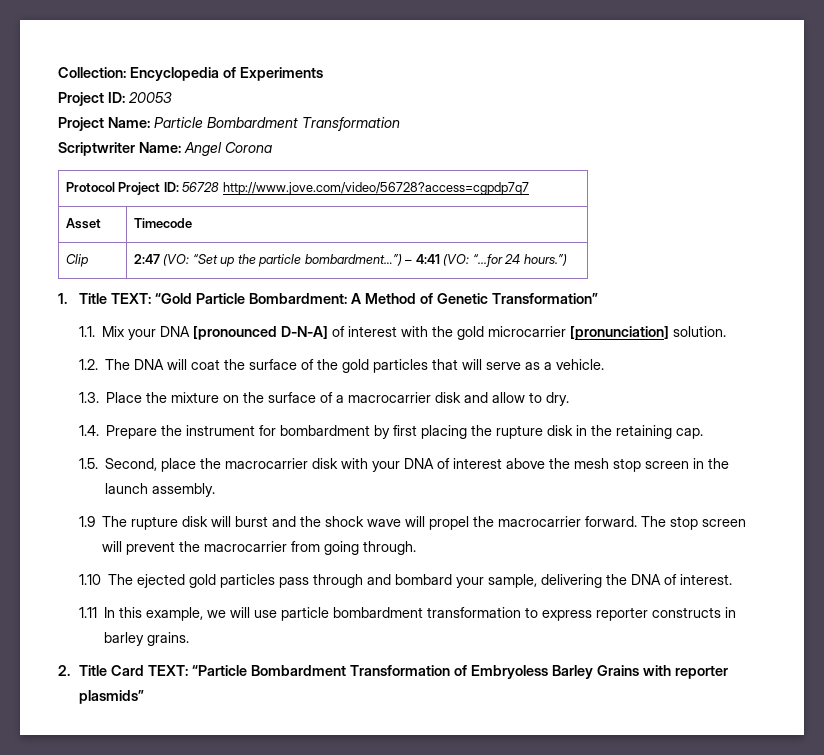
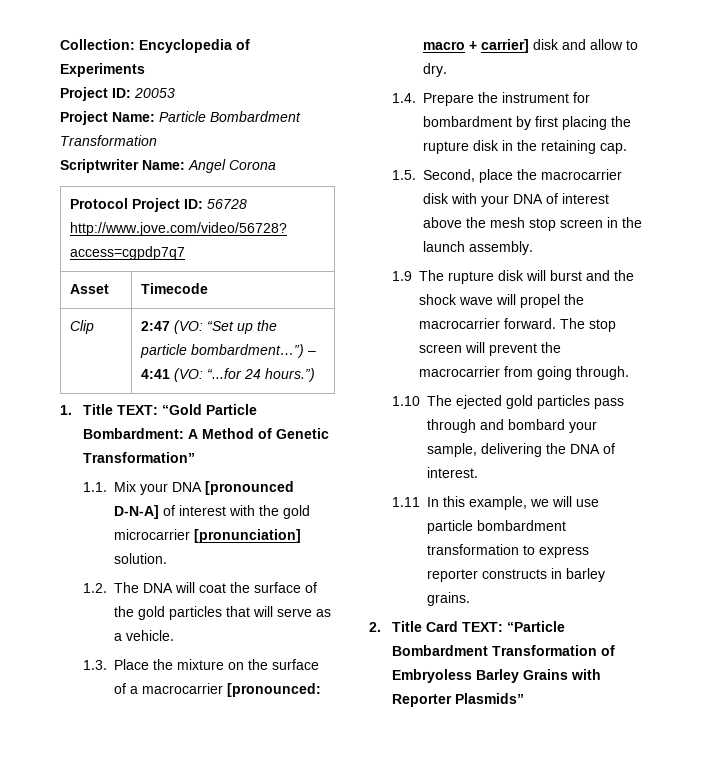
(432, 397) none -> [227,683,322,697] [423,39,530,53] [pronounced: macro + carrier]
[674,665,728,679] [78,690,144,704] reporter plasmids” -> [392,693,525,707] Reporter Plasmids”

